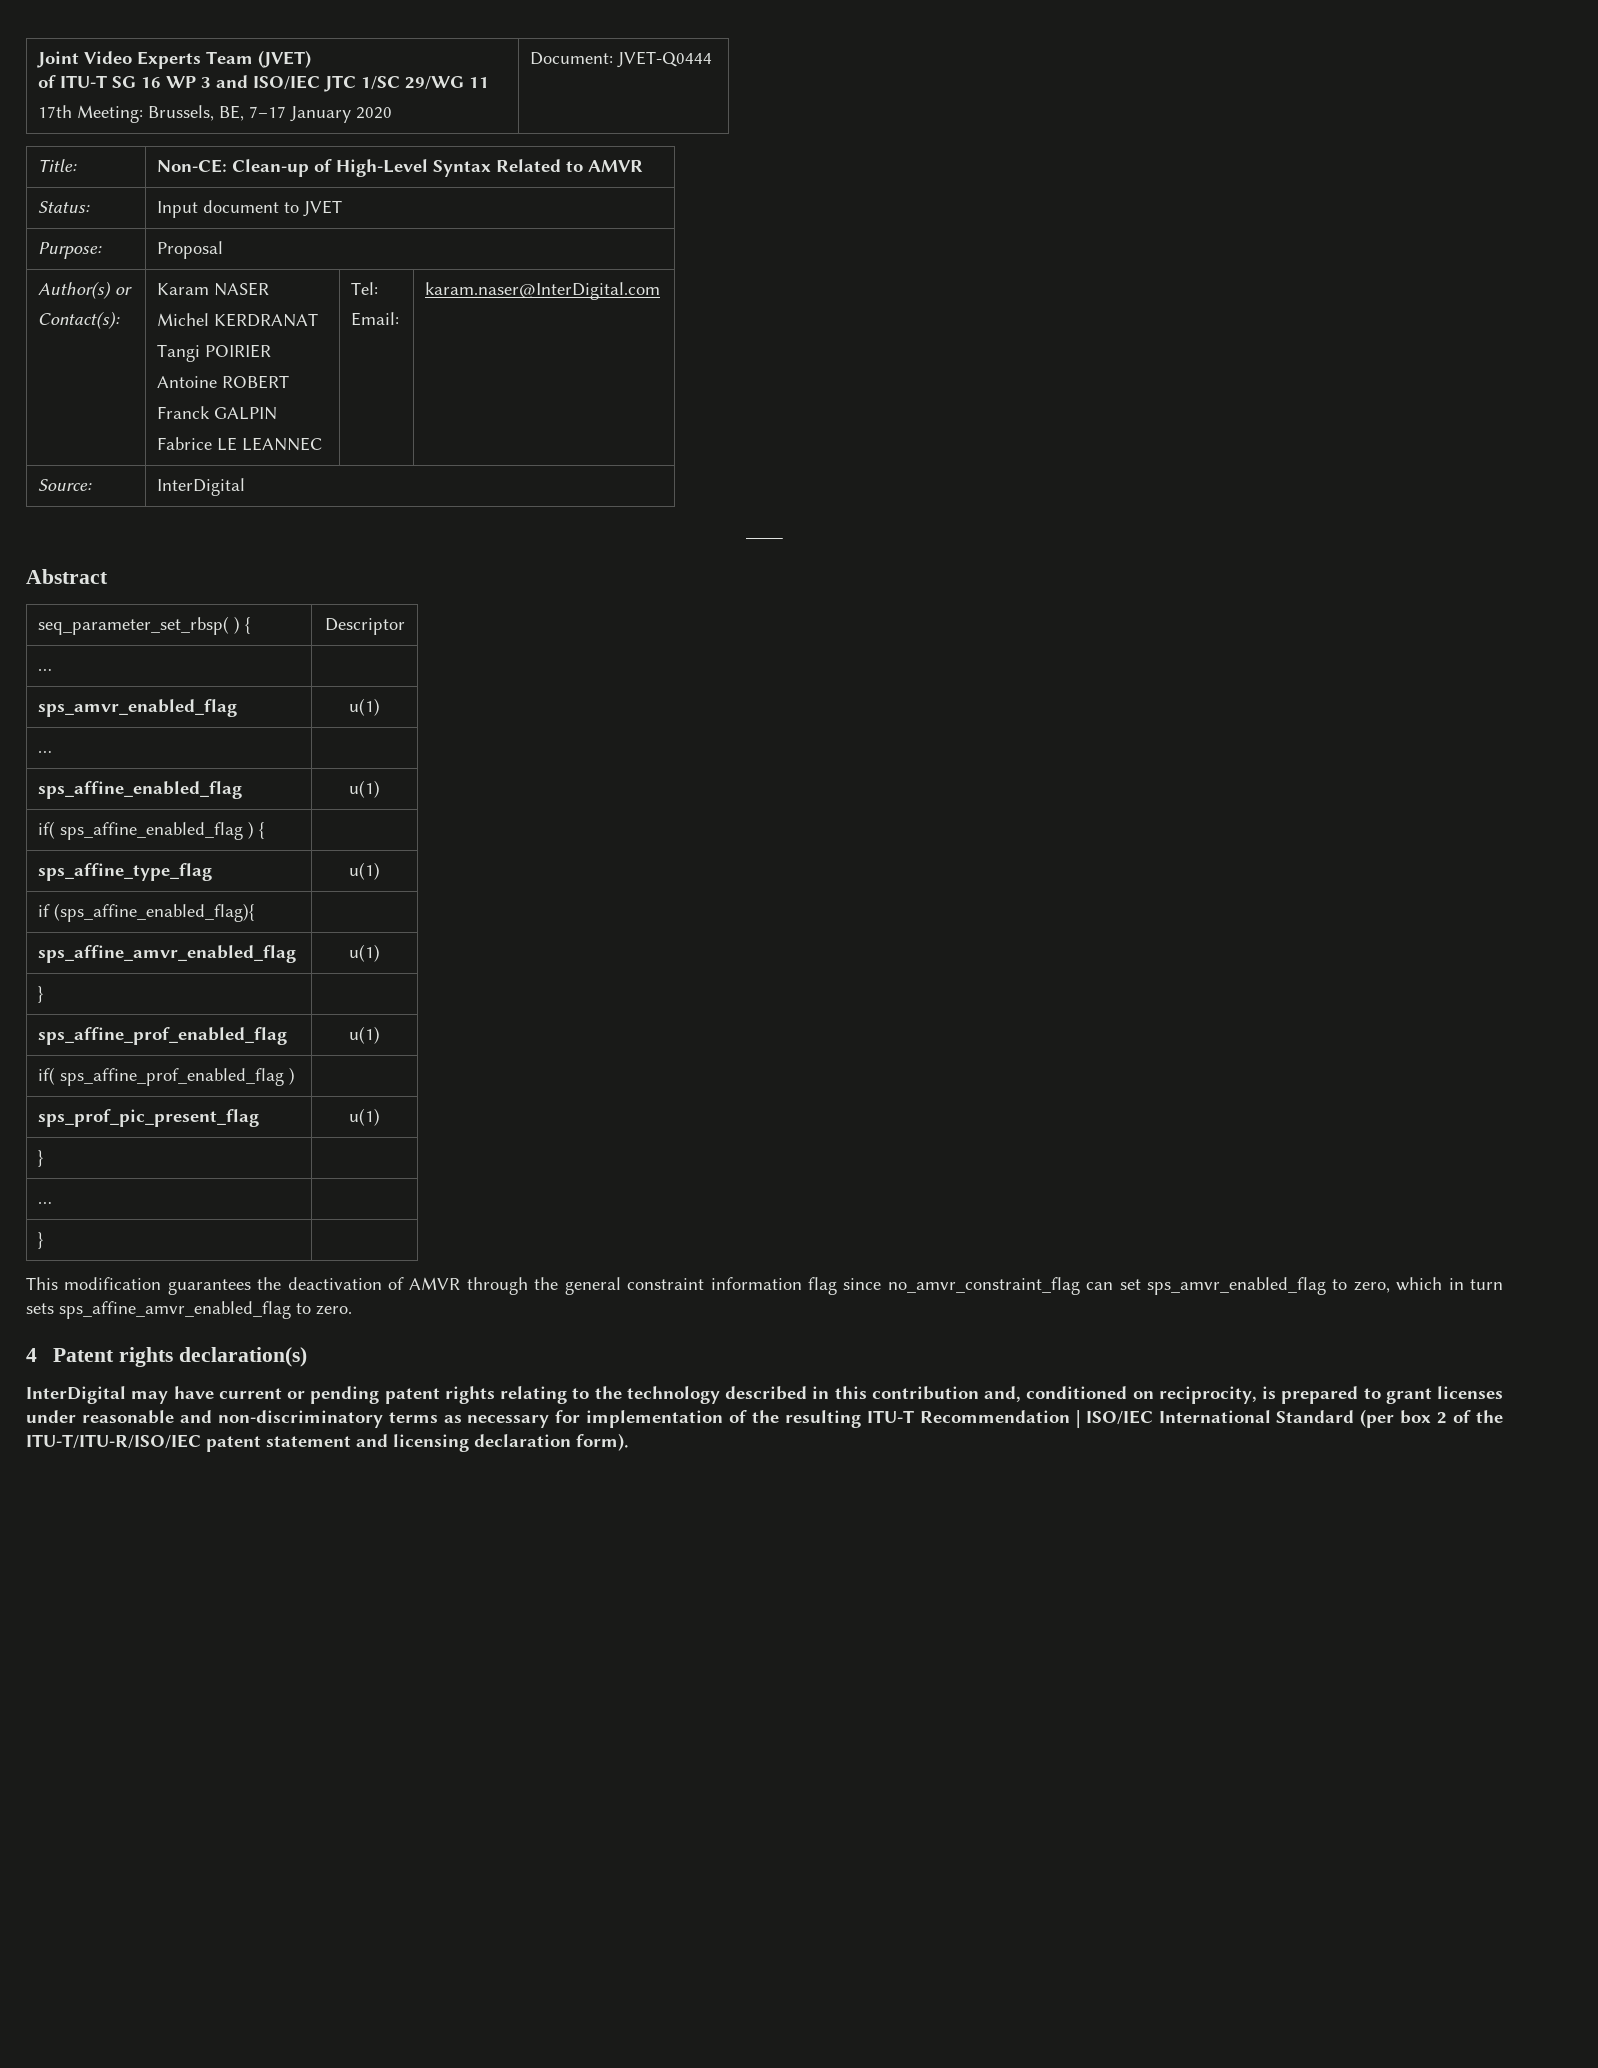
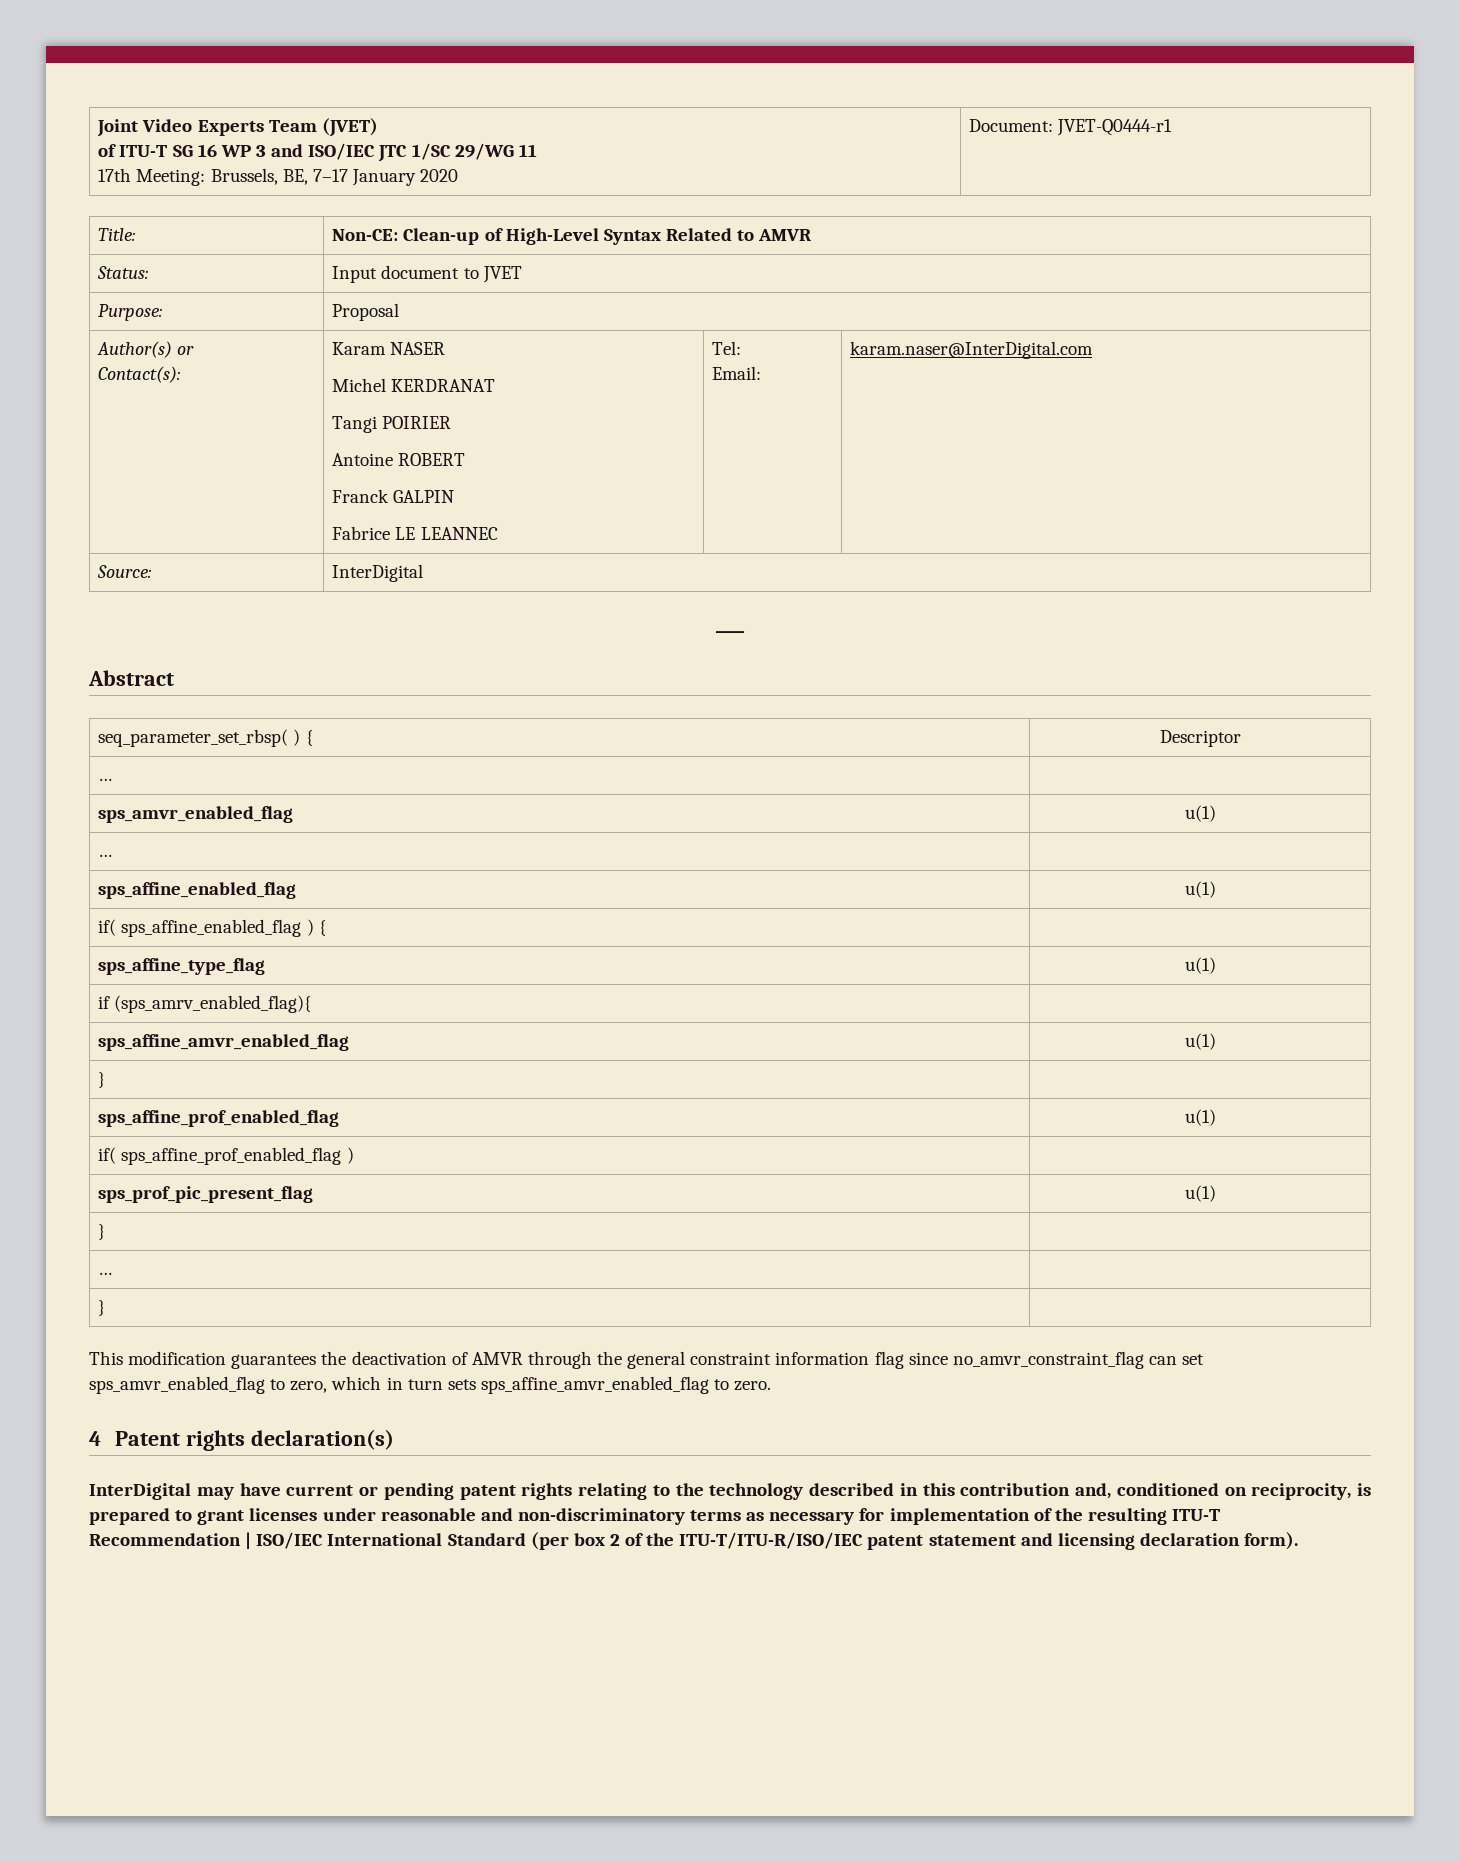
[617,51,713,68] JVET-Q0444 -> [1057,119,1173,136] JVET-Q0444-r1
[54,903,255,922] (sps_affine_enabled_flag){ -> [114,995,312,1013] (sps_amrv_enabled_flag){

